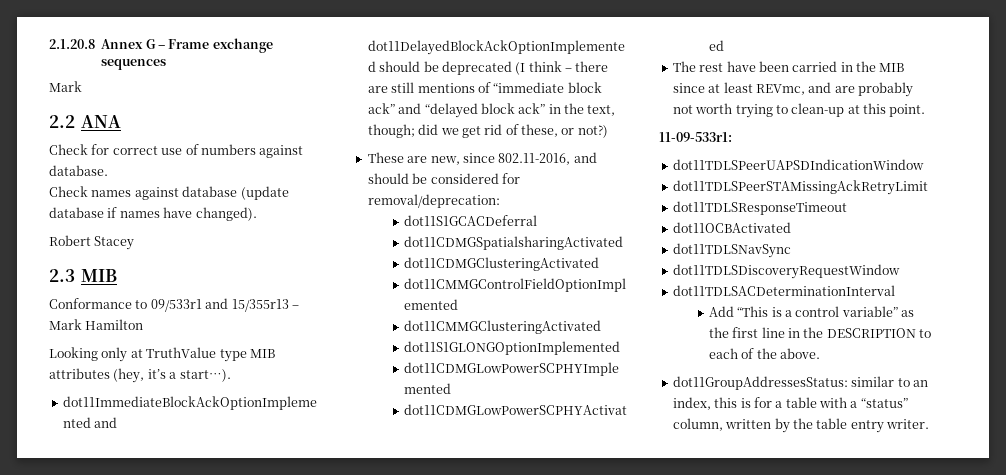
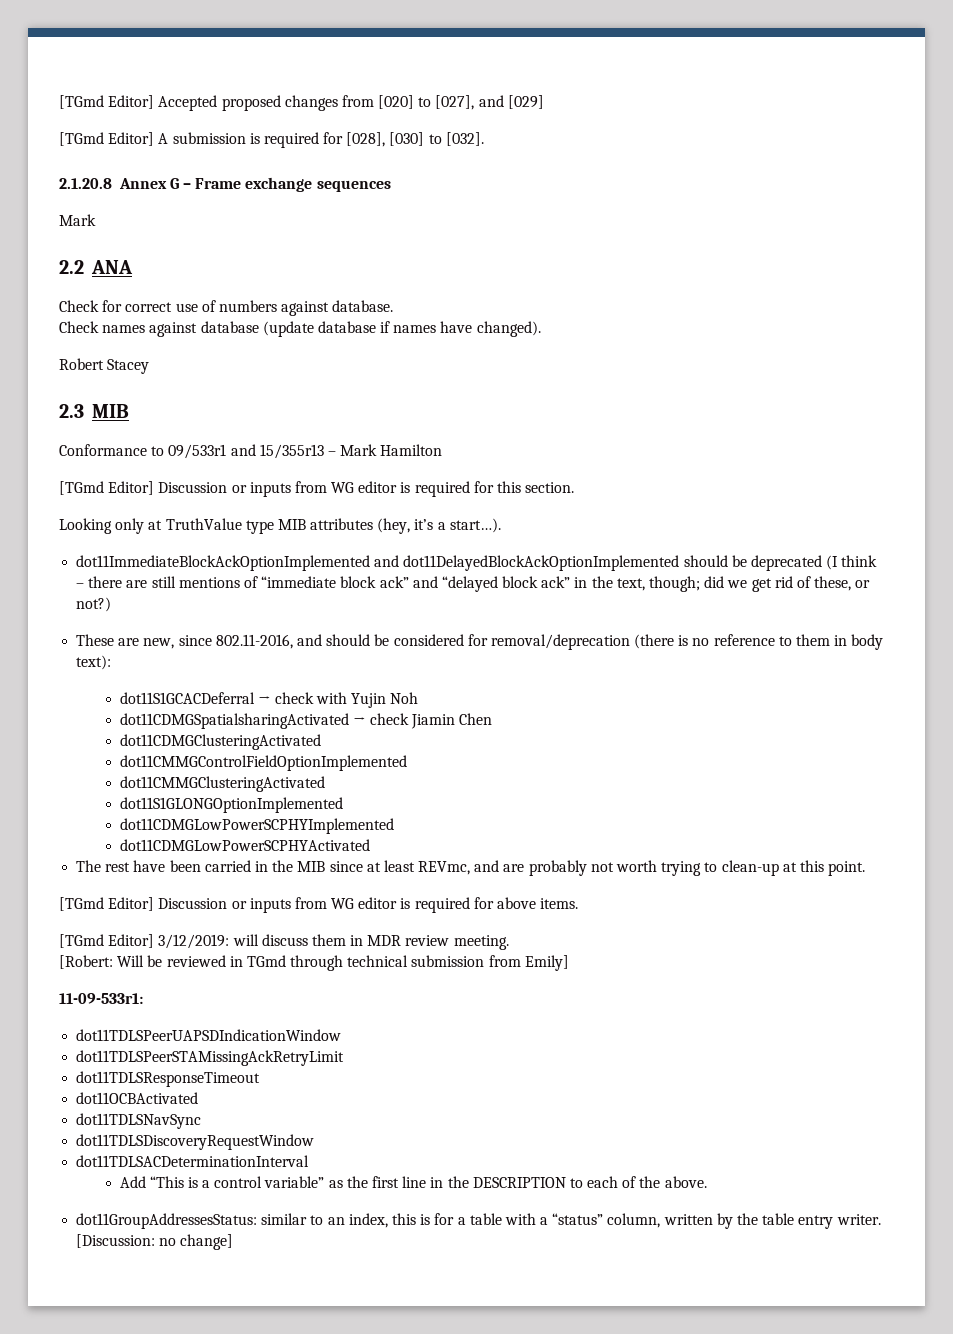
(49, 44) none -> [59,95,544,111] [59,132,484,148] [TGmd Editor] Accepted proposed changes from [020] to [027], and [029] // [TGmd Editor] A submission is required for [028], [030] to [032]. //
(144, 324) none -> [59,481,575,497] // [TGmd Editor] Discussion or inputs from WG editor is required for this section.
[367,194,500,208] [403,215,537,226] [403,236,623,250] removal/deprecation: // dot11S1GCACDeferral // dot11CDMGSpatialsharingActivated -> [490,634,884,650] [76,655,112,670] [119,692,419,708] [119,713,493,729] removal/deprecation (there is no reference to them in body text): // dot11S1GCACDeferral → check with Yujin Noh // dot11CDMGSpatialsharingActivated → check Jiamin Chen
(926, 110) none -> [59,897,579,913] [59,934,509,950] [59,955,569,971] // [TGmd Editor] Discussion or inputs from WG editor is required for above items. // [TGmd Editor] 3/12/2019: will discuss them in MDR review meeting. // [Robert: Will be reviewed in TGmd through technical submission from Emily]
(929, 424) none -> [76,1234,234,1250] [Discussion: no change]

